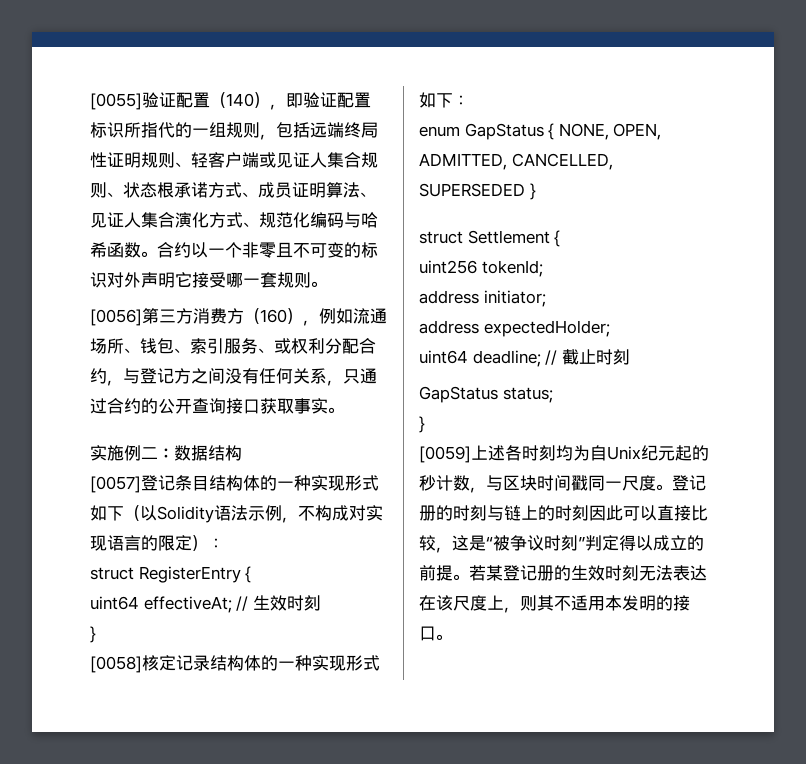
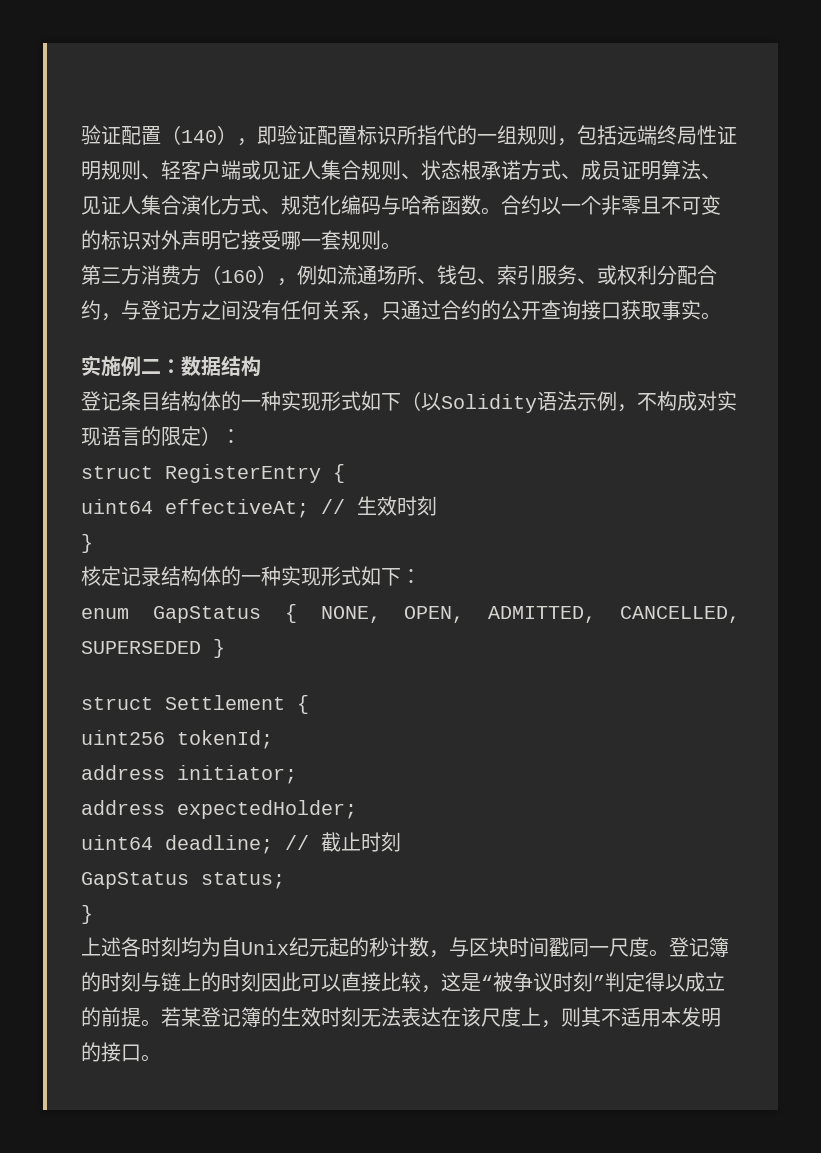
[90,93,142,110] [0055] -> (81, 135) none
[90,309,142,326] [0056] -> (401, 246) none
[90,476,141,493] [0057] -> (261, 366) none
[90,656,142,673] [0058] -> (93, 543) none
[419,446,471,463] [0059] -> (93, 914) none
[419,505,436,521] 册 -> [709,937,729,957] 簿
[537,565,554,581] 册 -> [241,1007,261,1027] 簿

